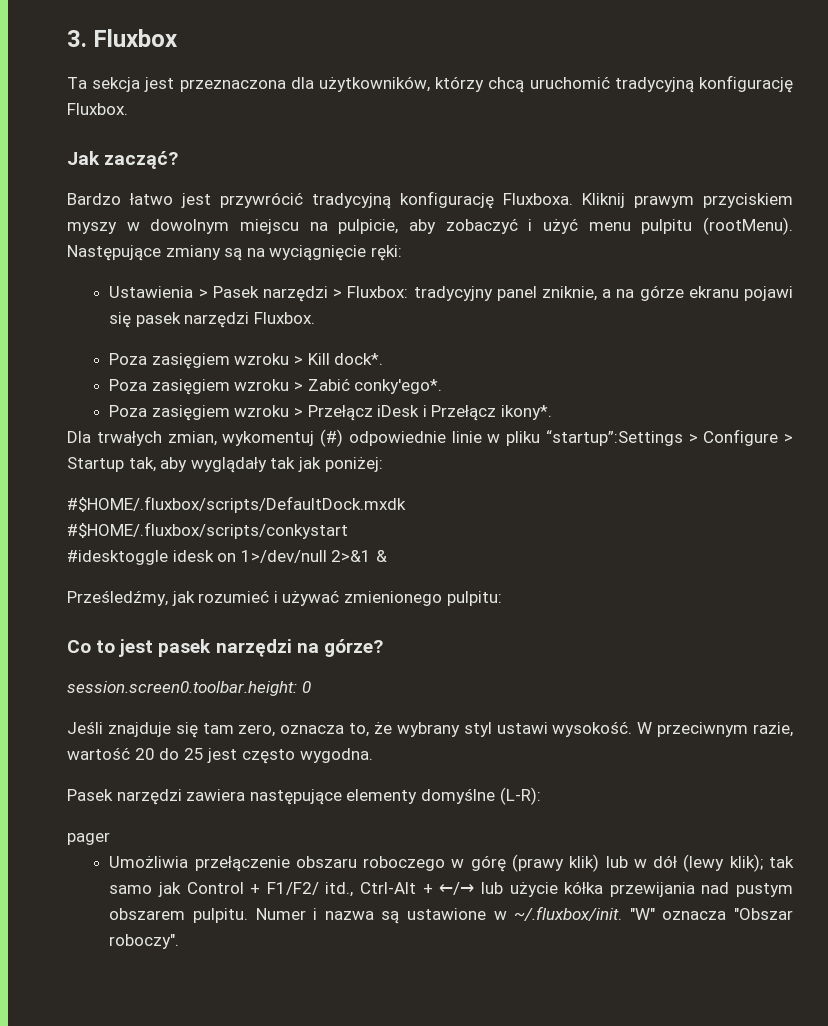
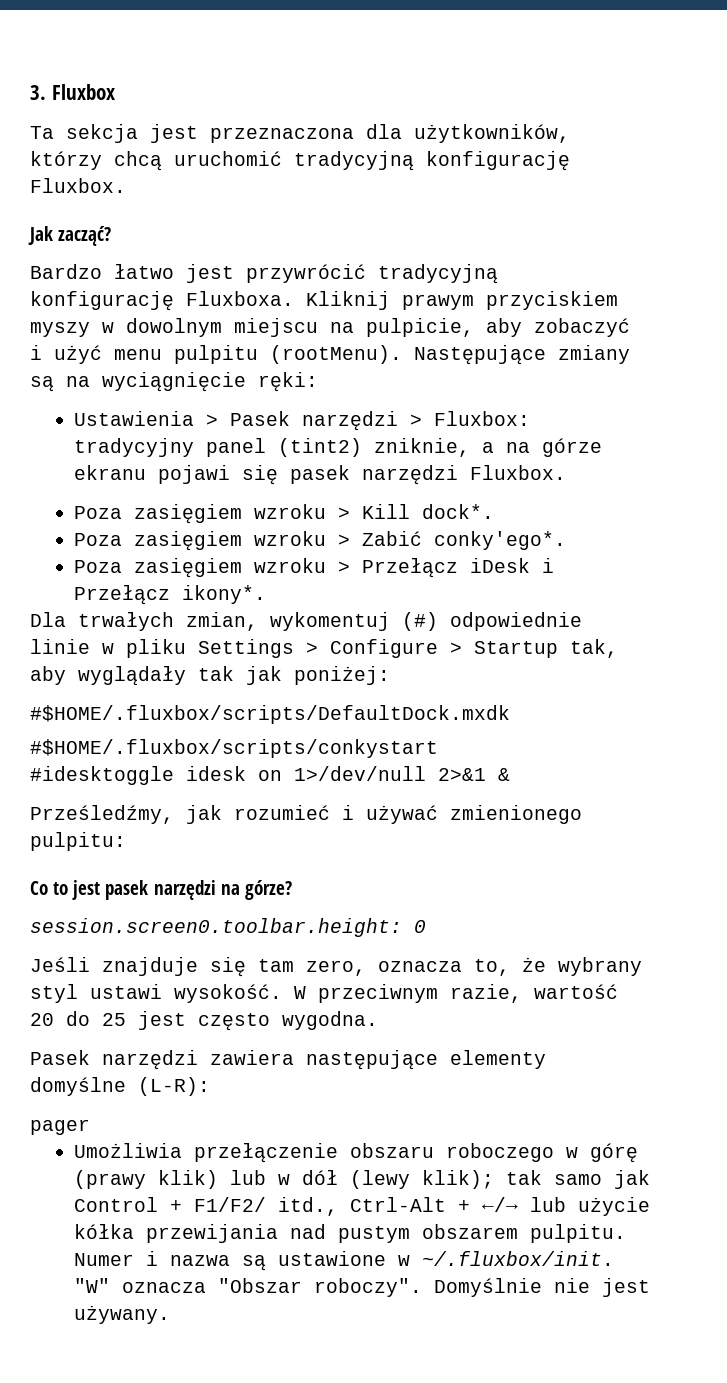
(537, 293) none -> [277,438,362,457] (tint2)
[545,430,683,446] “startup”:Settings -> [198,639,294,658] Settings
(180, 941) none -> [433,1278,650,1297] [73,1305,170,1324] Domyślnie nie jest używany.

